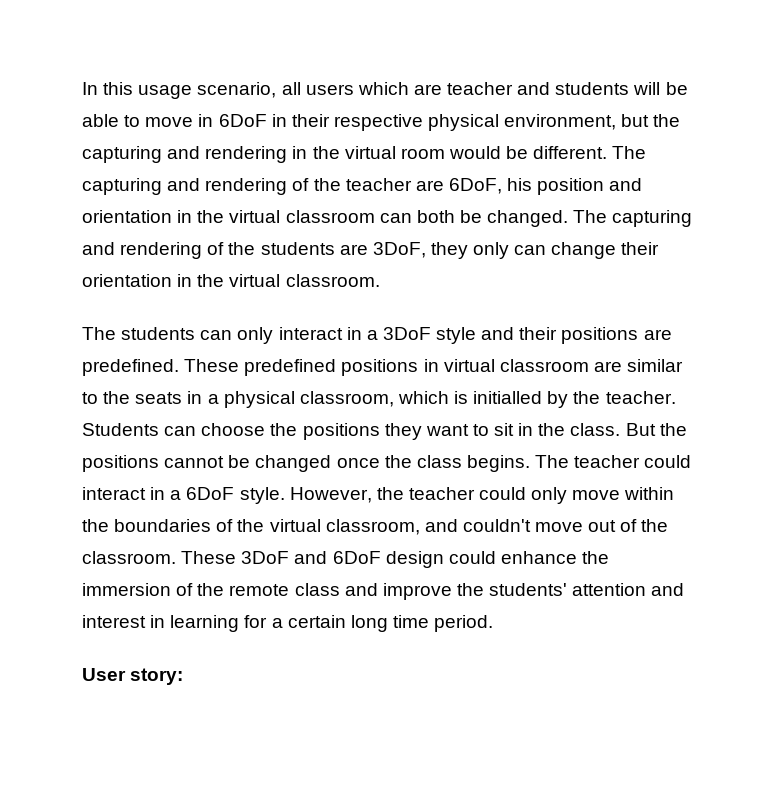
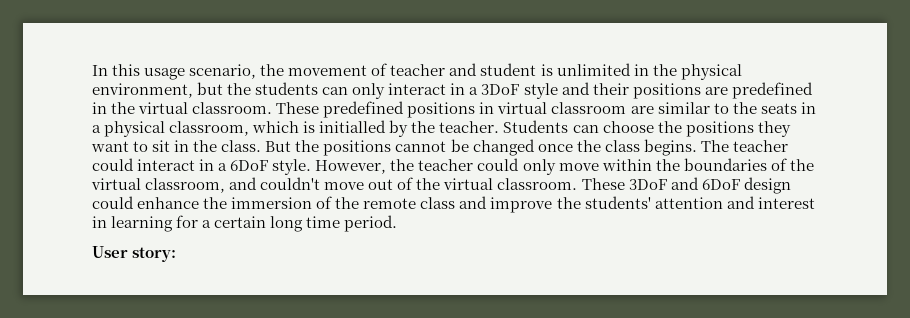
[281,82,688,95] [82,114,681,131] [82,146,647,163] [82,178,643,195] [82,210,693,227] [82,242,660,259] [82,274,380,287] [82,327,116,340] all users which are teacher and students will be able to move in 6DoF in their respective physical environment, but the capturing and rendering in the virtual room would be different. The capturing and rendering of the teacher are 6DoF, his position and orientation in the virtual classroom can both be changed. The capturing and rendering of the students are 3DoF, they only can change their orientation in the virtual classroom. // The -> [260,63,742,80] [92,82,252,98] the movement of teacher and student is unlimited in the physical environment, but the
[82,359,179,376] predefined. -> [731,82,813,99] [92,102,273,114] predefined in the virtual classroom.
(669, 525) none -> [443,178,494,190] virtual

